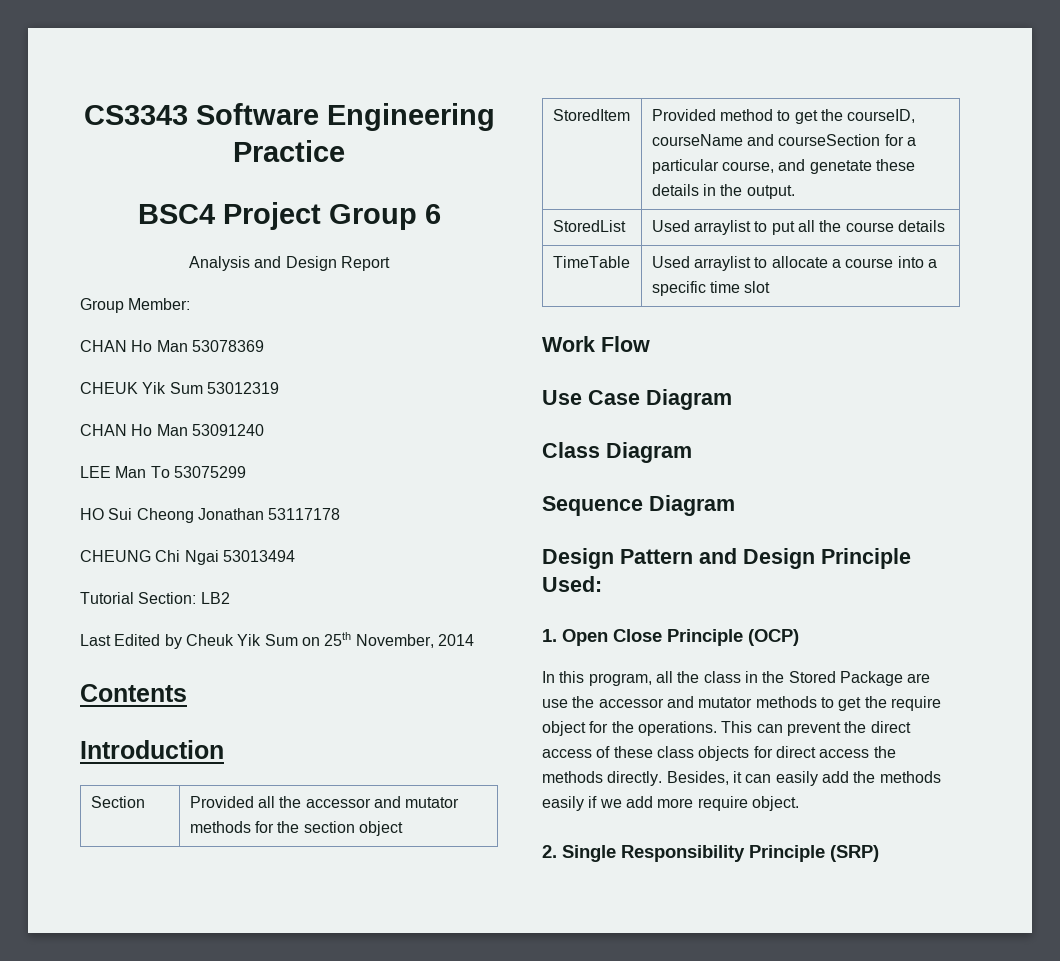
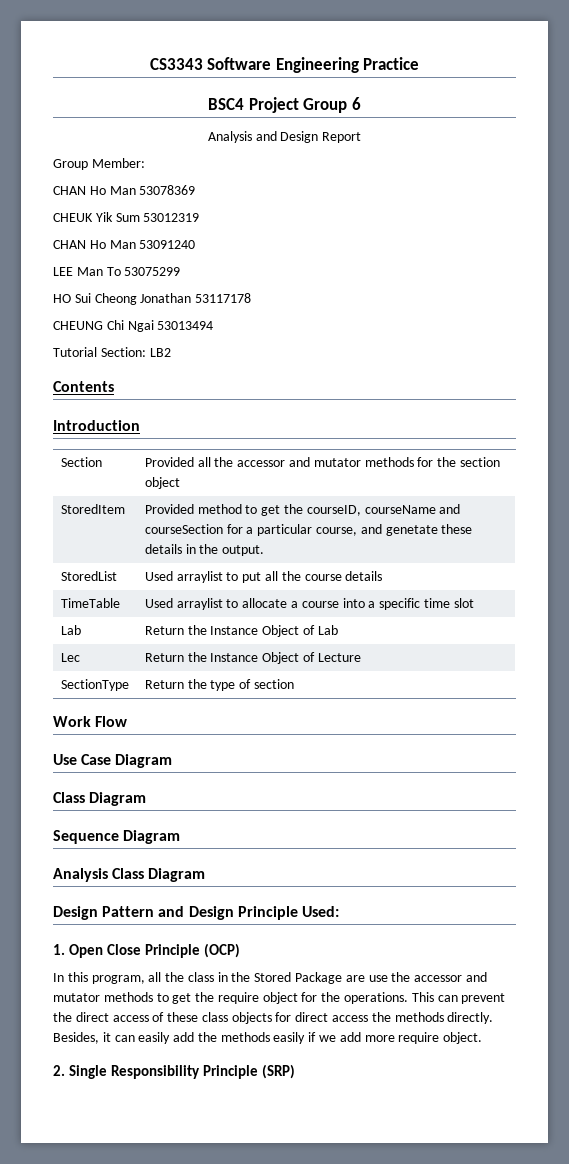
[80,632,474,649] // Last Edited by Cheuk Yik Sum on 25th November, 2014 -> (171, 352) none
(771, 287) none -> [60,625,81,635] [144,625,338,637] [60,653,80,662] [144,652,361,664] [60,679,129,691] [144,679,294,691] // Lab | Return the Instance Object of Lab // Lec | Return the Instance Object of Lecture // SectionType | Return the type of section
(735, 505) none -> [53,868,206,882] // Analysis Class Diagram

